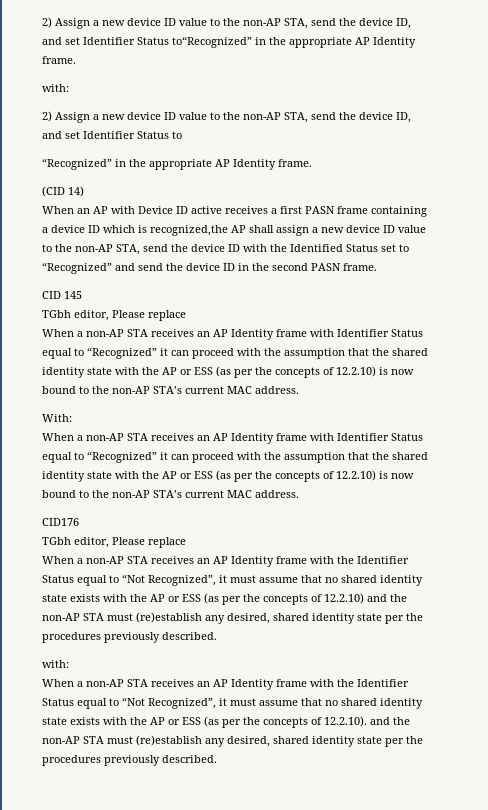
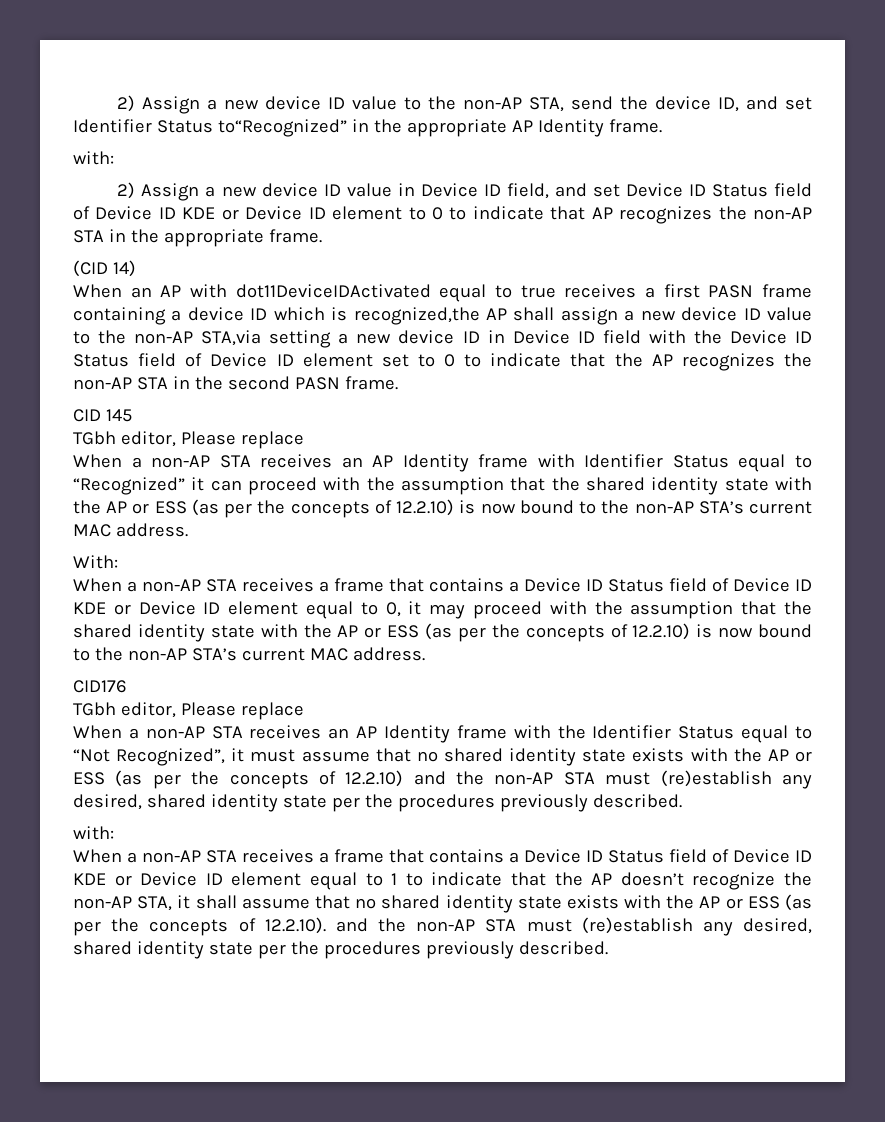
[210,112,411,123] [42,131,182,139] [42,158,276,170] to the non-AP STA, send the device ID, and set Identifier Status to // “Recognized” in the appropriate AP Identity -> [397,183,813,199] [73,206,812,224] [73,229,264,247] in Device ID field, and set Device ID Status field of Device ID KDE or Device ID element to 0 to indicate that AP recognizes the non-AP STA in the appropriate
[138,206,222,214] Device ID active -> [235,284,556,302] dot11DeviceIDActivated equal to true
[116,244,409,255] [42,262,235,274] STA, send the device ID with the Identified Status set to “Recognized” and send the device ID -> [201,330,812,348] [73,353,812,371] [73,377,168,390] STA,via setting a new device ID in Device ID field with the Device ID Status field of Device ID element set to 0 to indicate that the AP recognizes the non-AP STA
[197,433,423,444] [42,451,189,463] an AP Identity frame with Identifier Status equal to “Recognized” it can -> [319,578,812,592] [73,601,466,619] a frame that contains a Device ID Status field of Device ID KDE or Device ID element equal to 0, it may
[197,679,409,690] [42,697,256,709] an AP Identity frame with the Identifier Status equal to “Not Recognized”, it must -> [319,849,812,863] [73,872,813,890] [73,895,237,911] a frame that contains a Device ID Status field of Device ID KDE or Device ID element equal to 1 to indicate that the AP doesn’t recognize the non-AP STA, it shall

